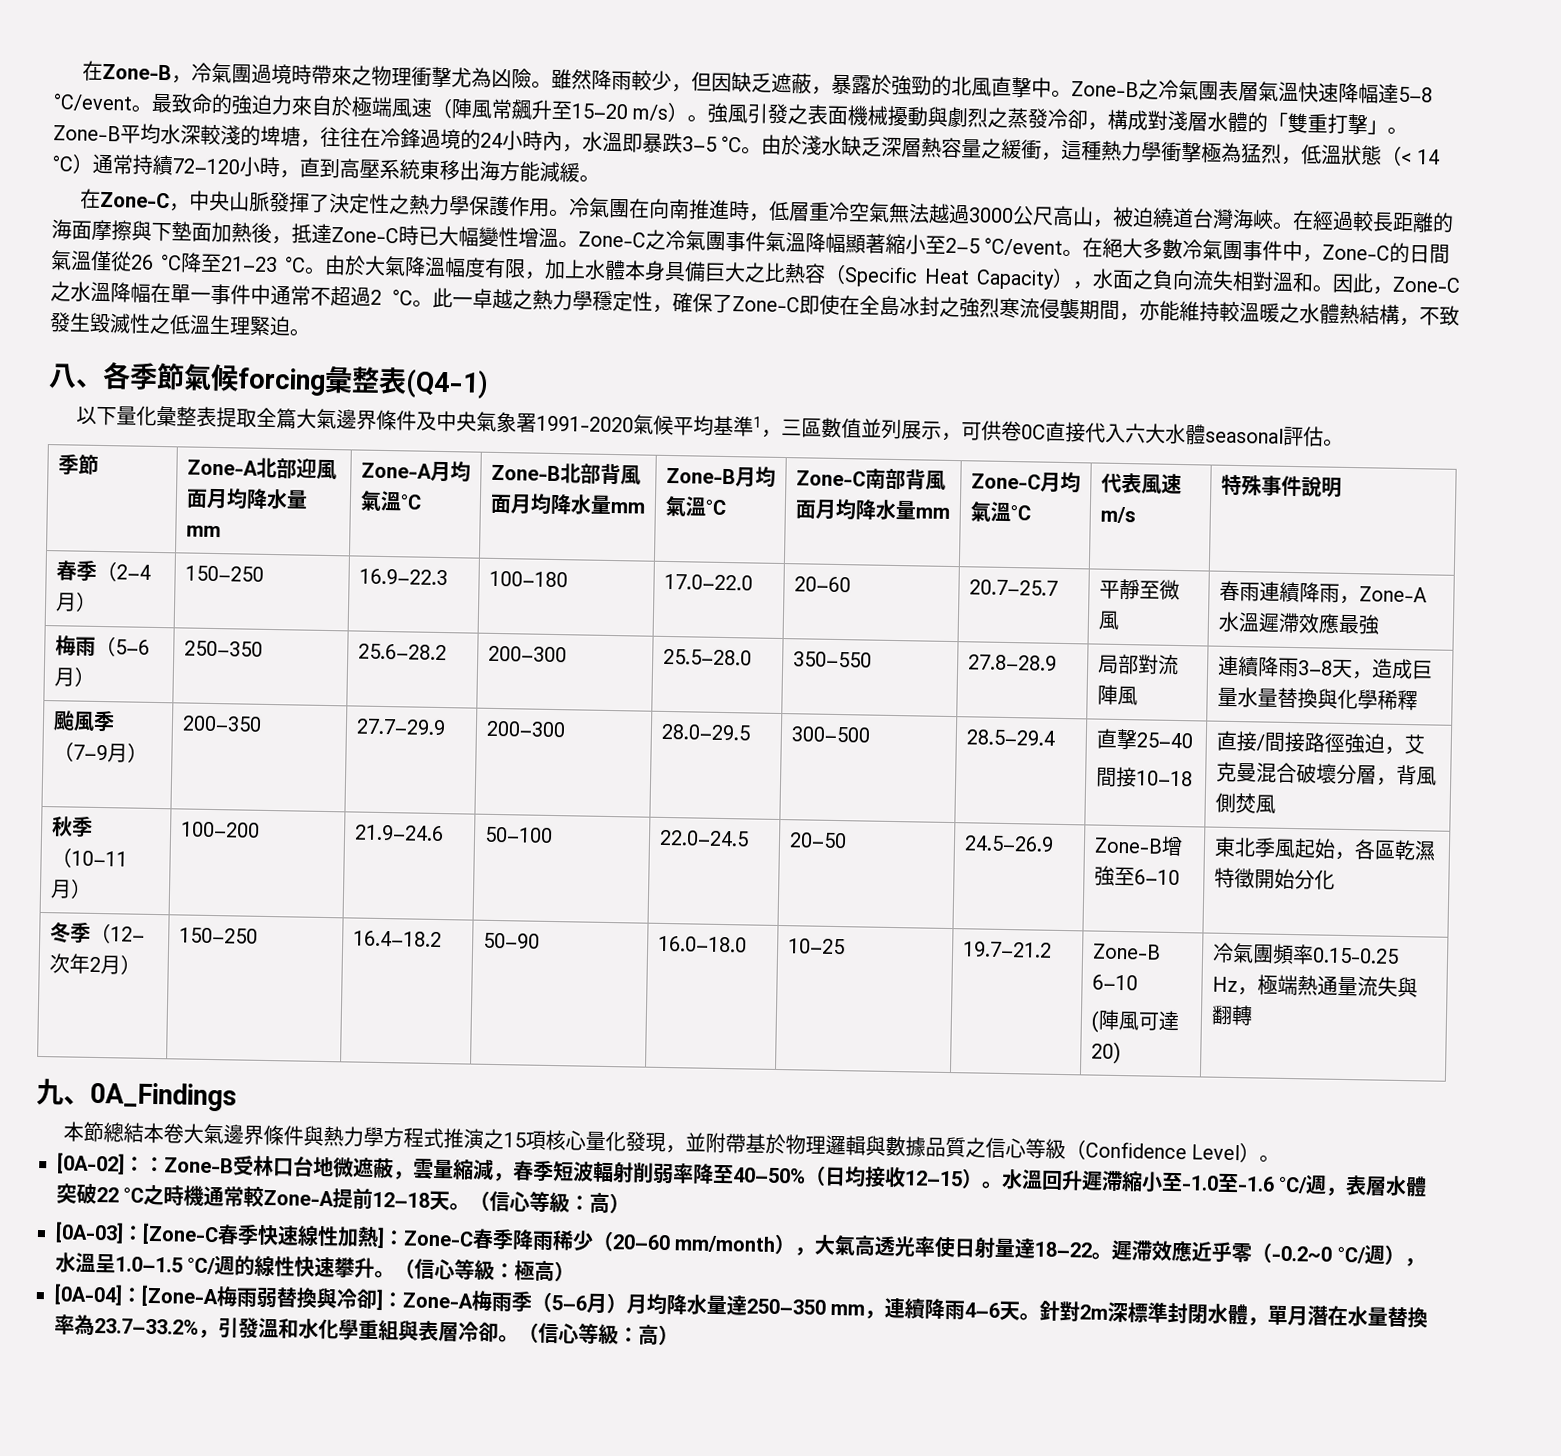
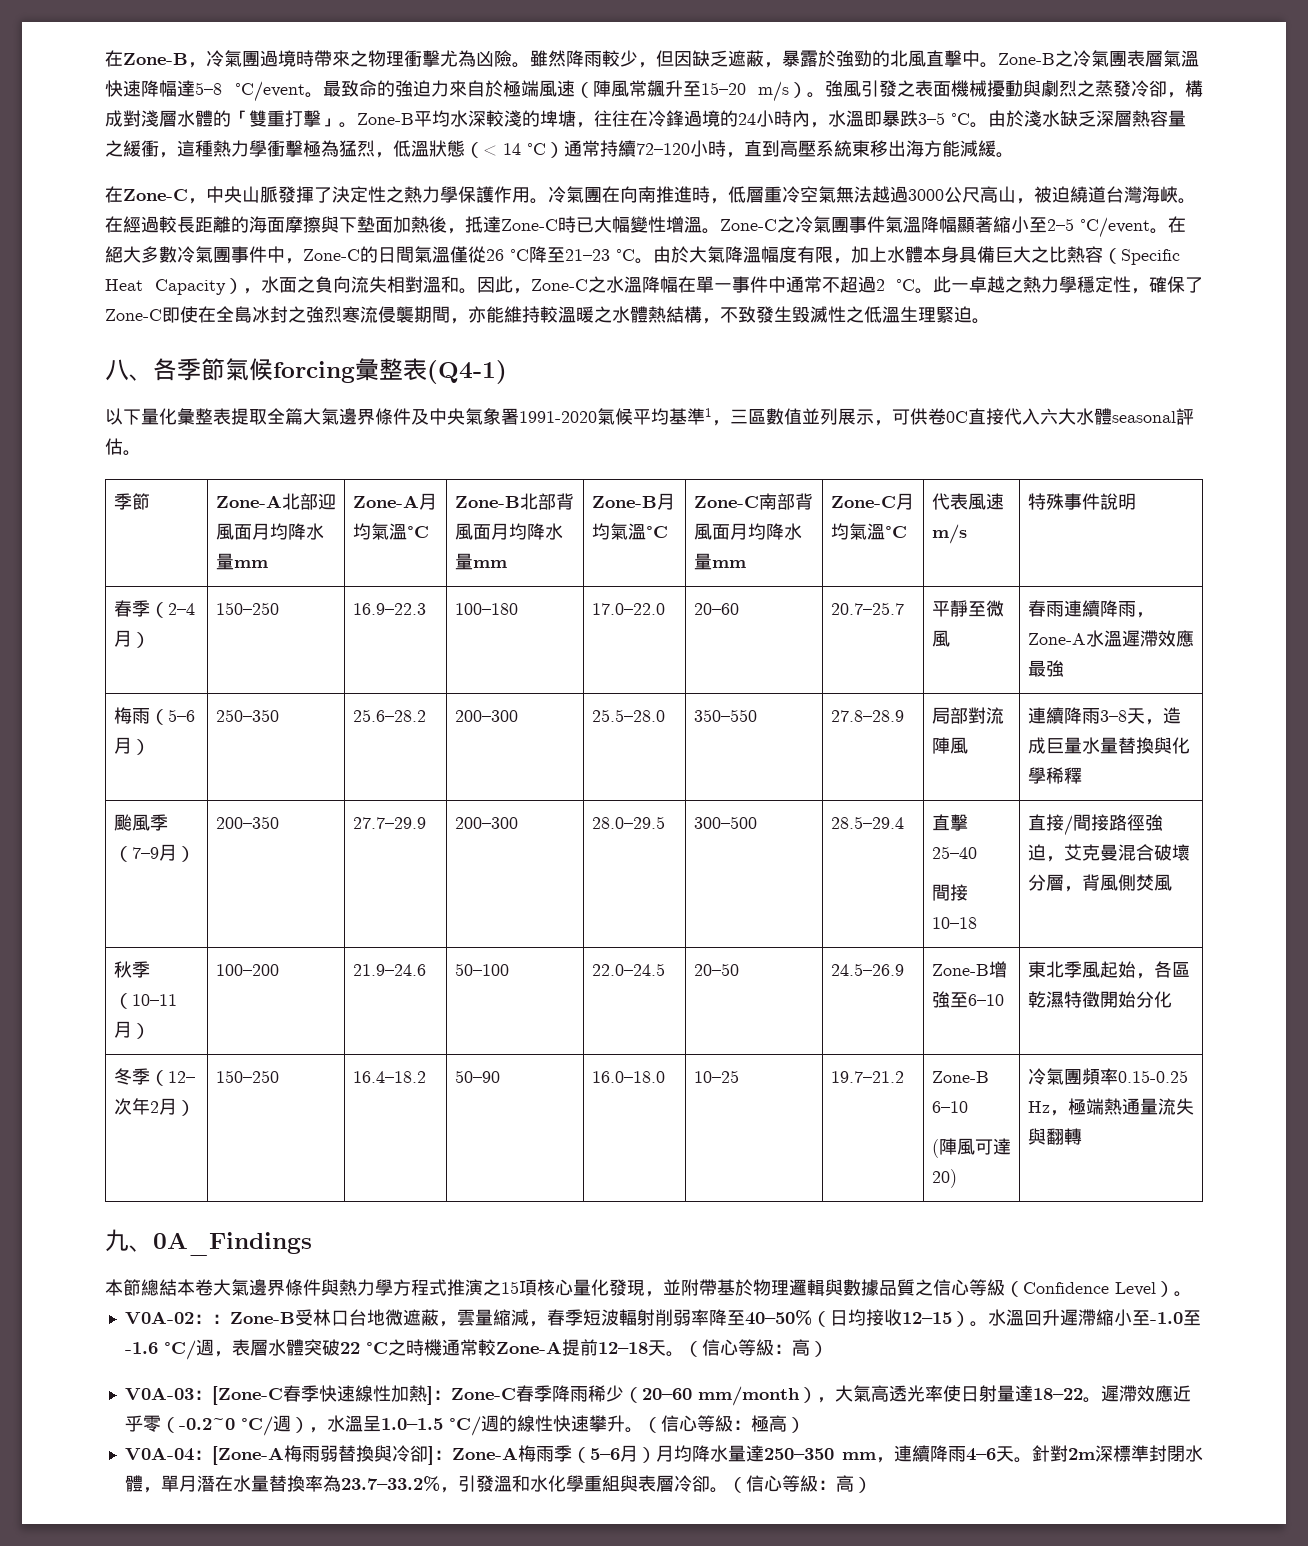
[57,1152,125,1175] [0A-02] -> [124,1311,194,1324] V0A-02
[55,1221,124,1244] [0A-03] -> [124,1387,194,1400] V0A-03
[54,1283,123,1306] [0A-04] -> [124,1447,194,1461] V0A-04

